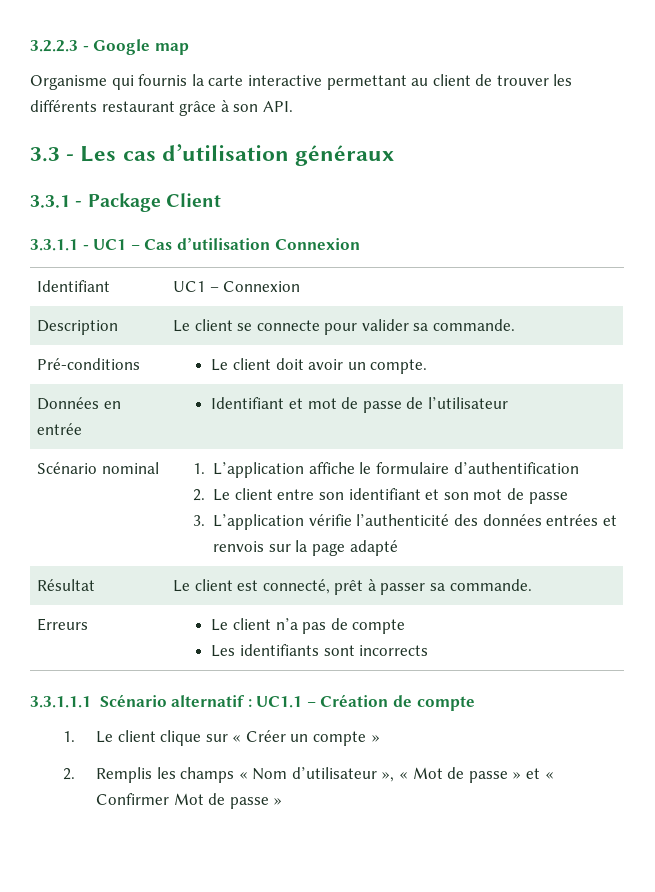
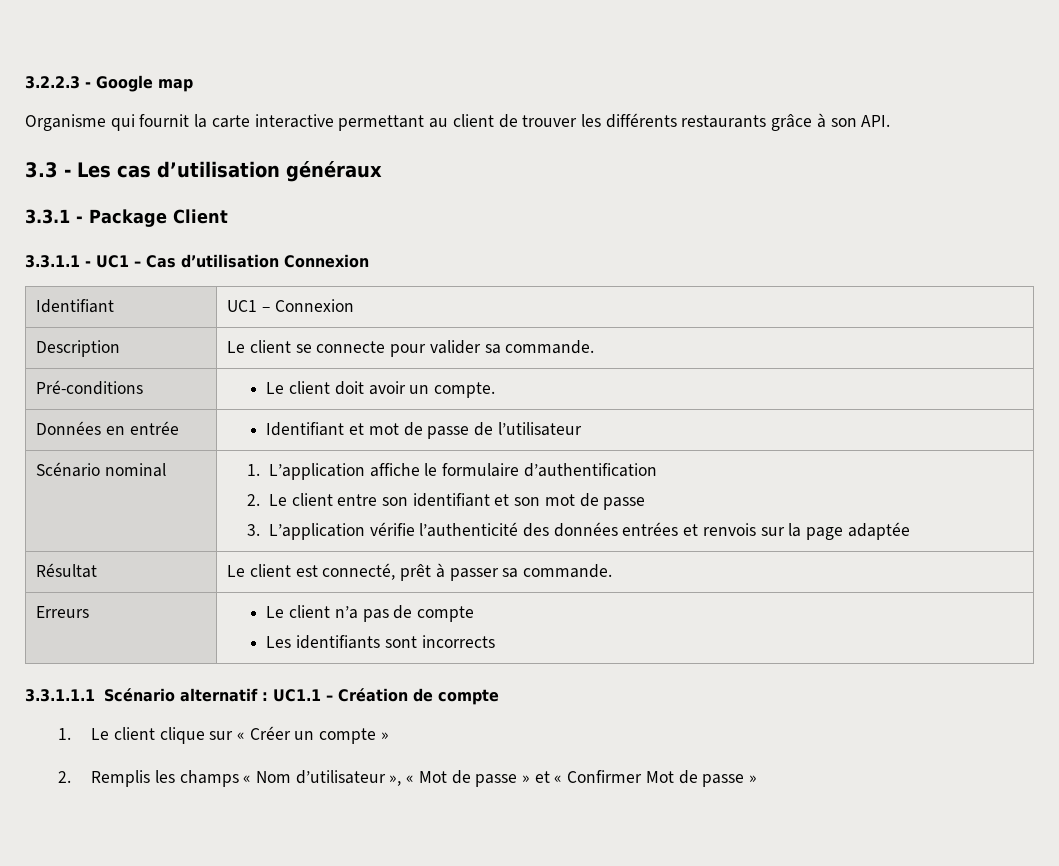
[138,74,188,86] fournis -> [139,114,190,127] fournit
[101,101,175,112] restaurant -> [681,115,767,128] restaurants
[349,540,398,556] adapté -> [847,522,910,540] adaptée

